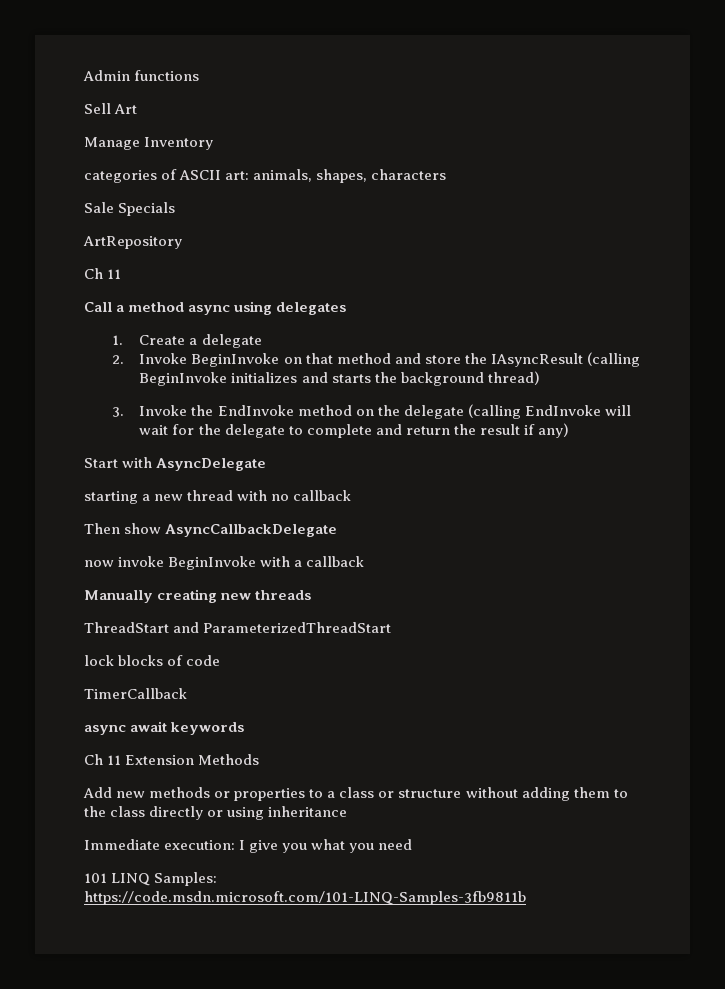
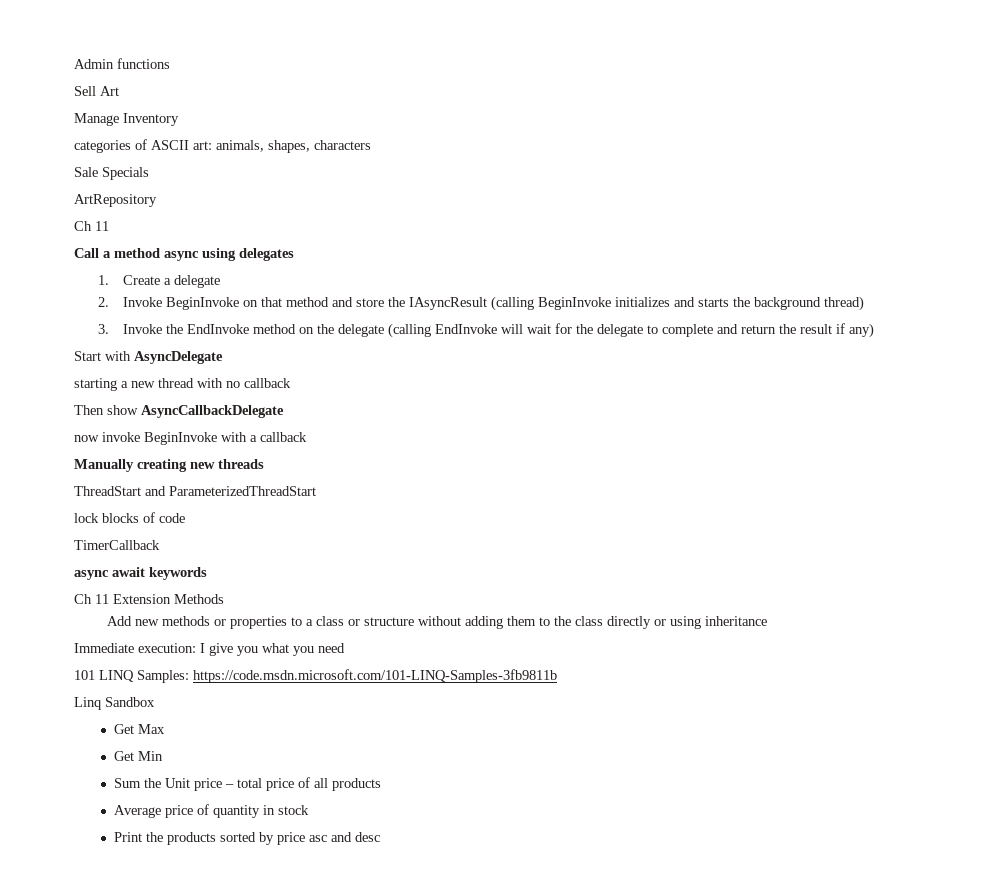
(526, 898) none -> [74,697,155,710] [114,724,166,734] [114,751,164,761] [114,777,382,791] [114,804,310,818] [114,832,381,845] // Linq Sandbox // Get Max // Get Min // Sum the Unit price – total price of all products // Average price of quantity in stock // Print the products sorted by price asc and desc

